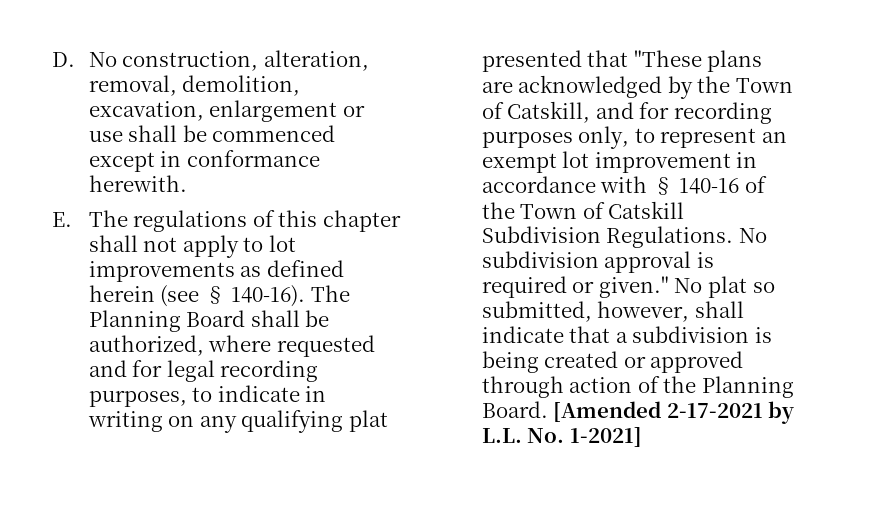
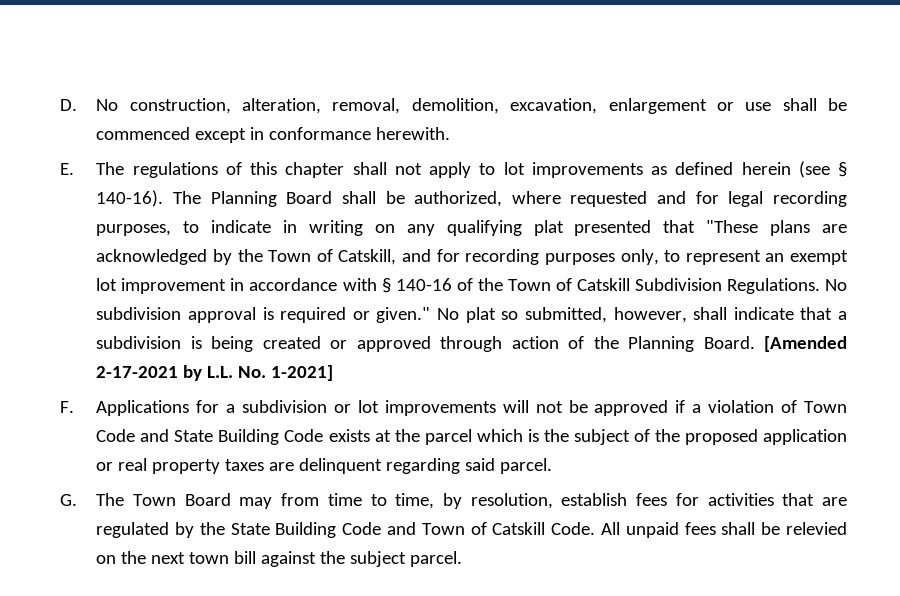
(642, 437) none -> [60,400,847,416] [96,429,848,445] [96,458,553,474] [60,493,848,509] [96,522,848,538] [96,551,463,567] // F. Applications for a subdivision or lot improvements will not be approved if a violation of Town Code and State Building Code exists at the parcel which is the subject of the proposed application or real property taxes are delinquent regarding said parcel. // G. The Town Board may from time to time, by resolution, establish fees for activities that are regulated by the State Building Code and Town of Catskill Code. All unpaid fees shall be relevied on the next town bill against the subject parcel.

